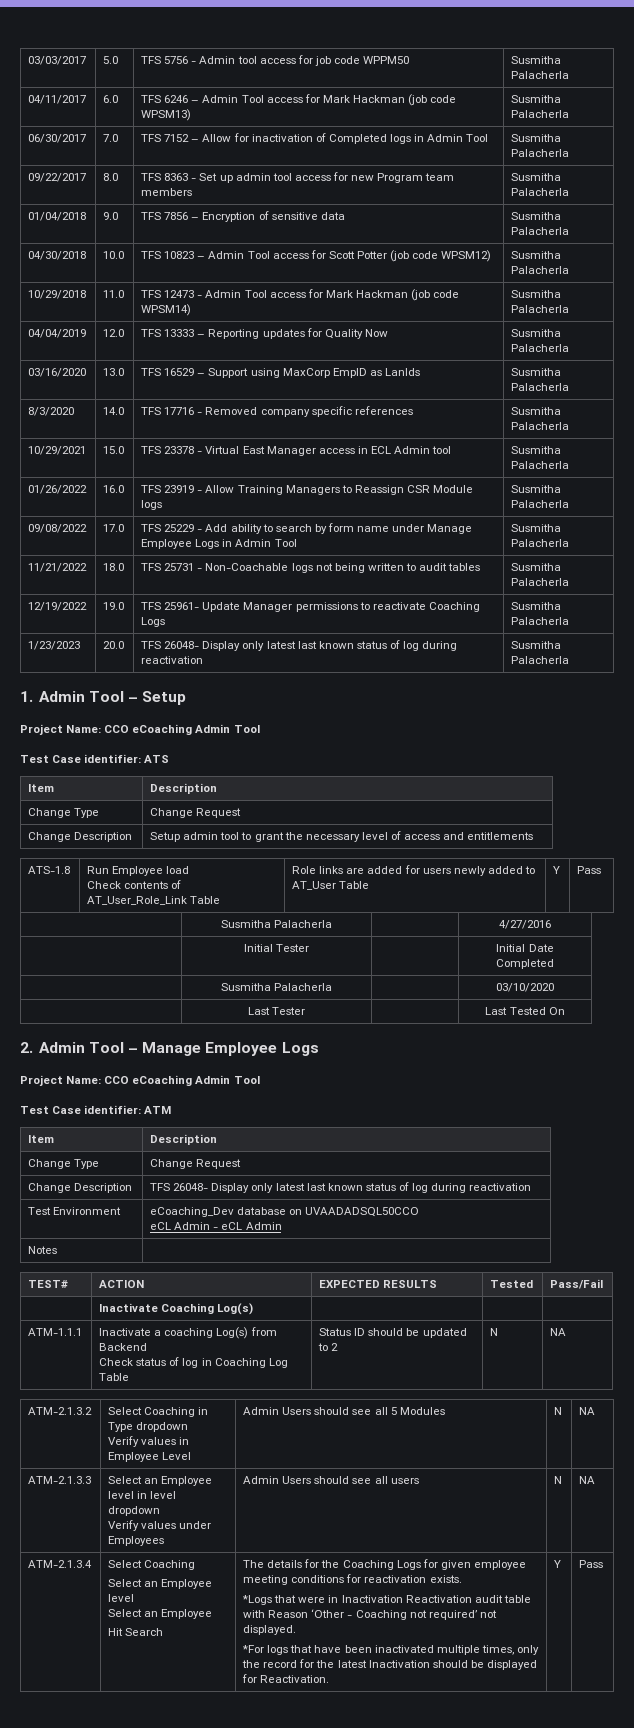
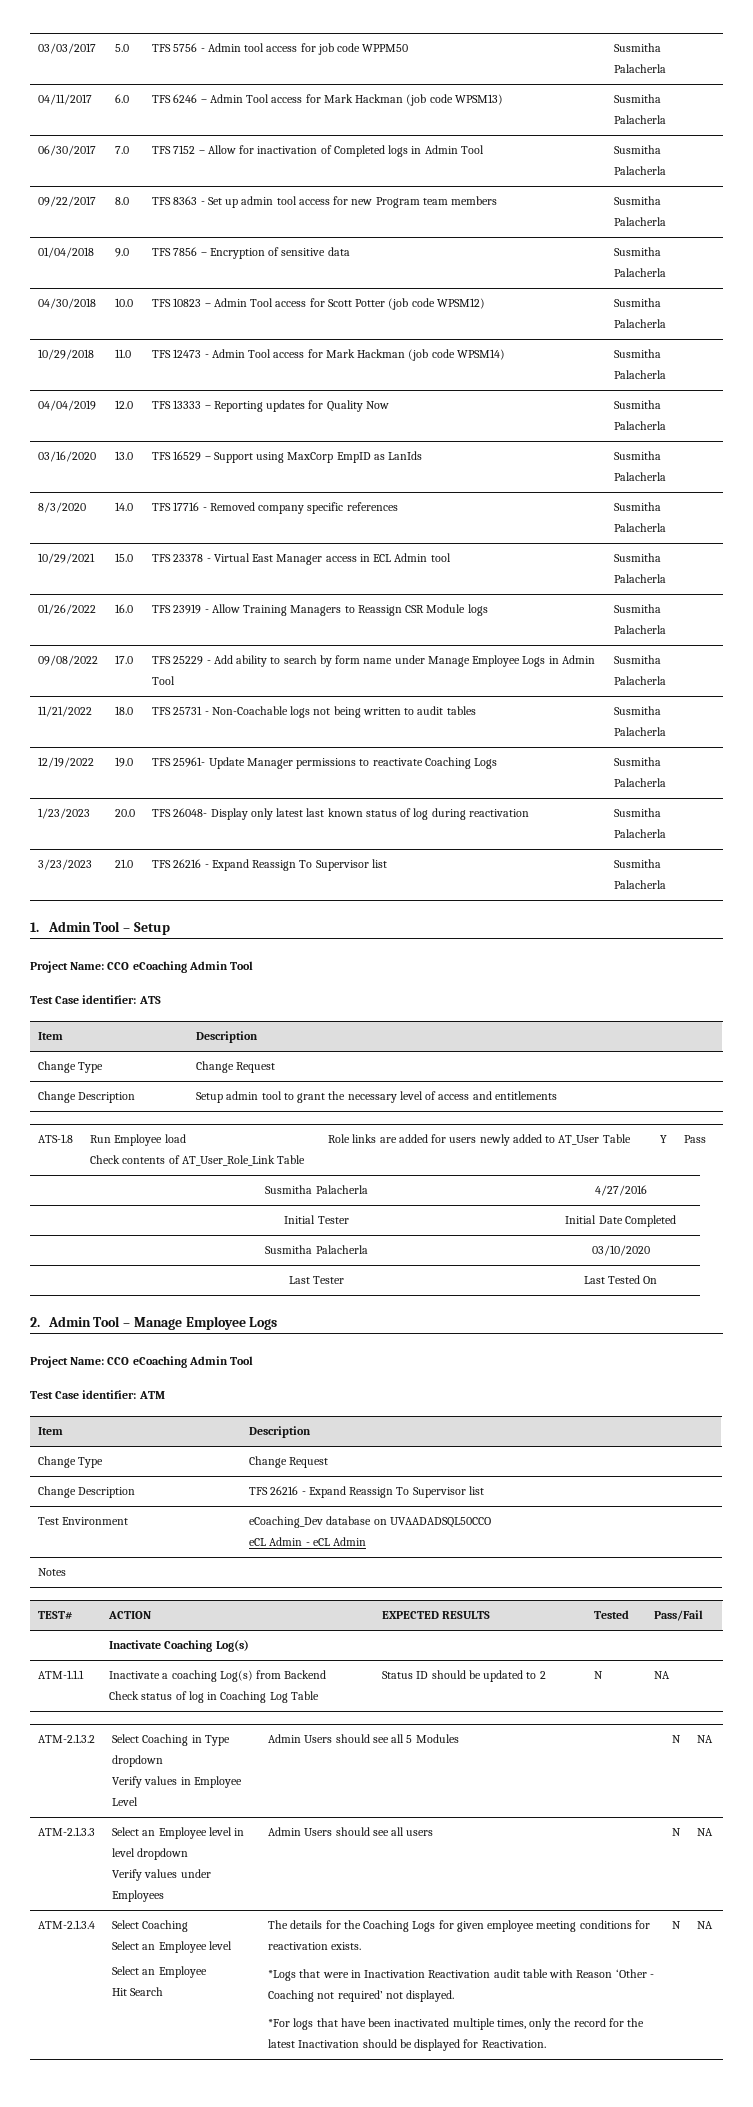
(570, 660) none -> [38,859,93,870] [115,859,134,868] [152,859,387,871] [614,859,662,868] [614,880,667,889] // 3/23/2023 | 21.0 | TFS 26216 - Expand Reassign To Supervisor list | Susmitha Palacherla
[173,1182,532,1193] 26048- Display only latest last known status of log during reactivation -> [270,1486,484,1498] 26216 - Expand Reassign To Supervisor list
[554,1560,562,1568] [579,1560,604,1568] Y | Pass -> [672,1921,682,1929] [697,1921,714,1929] N | NA

